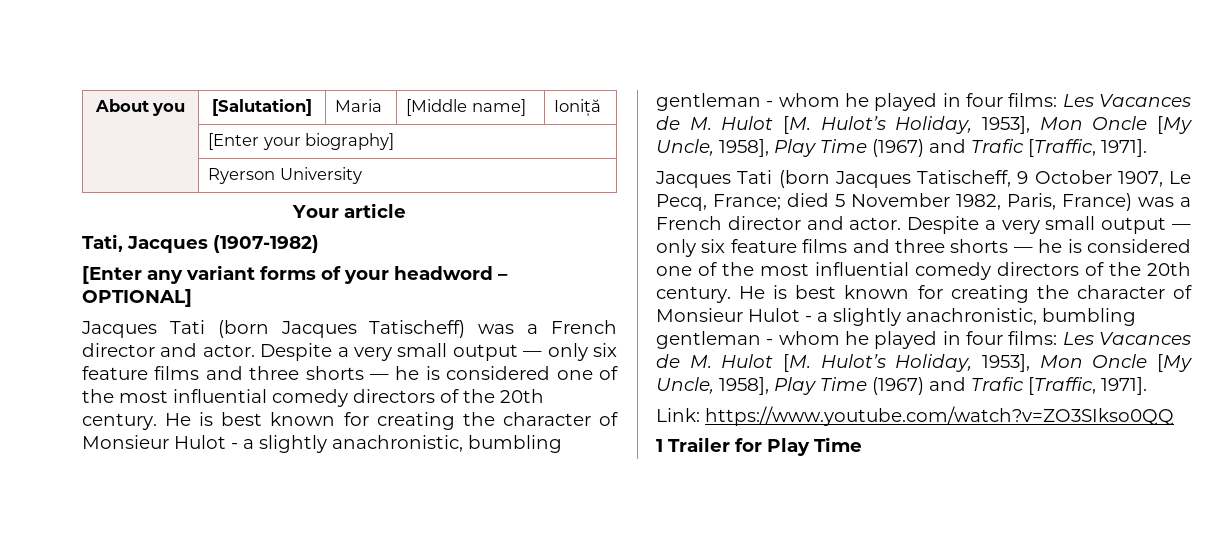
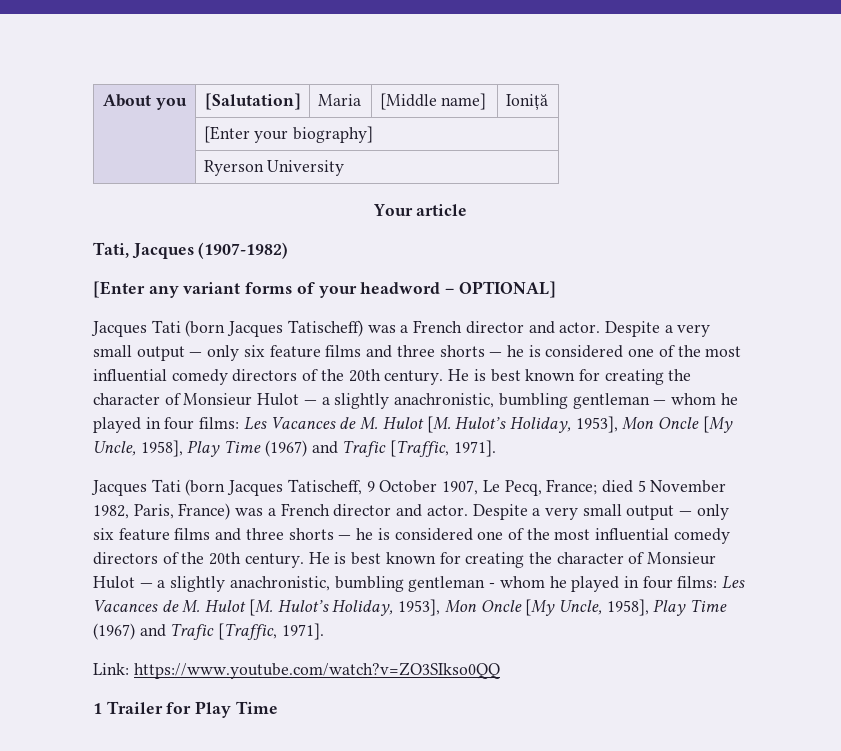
[231,435,562,453] [656,93,774,111] - a slightly anachronistic, bumbling gentleman - -> [303,393,667,409] — a slightly anachronistic, bumbling gentleman —
[805,316,812,322] - -> [139,583,153,588] —

